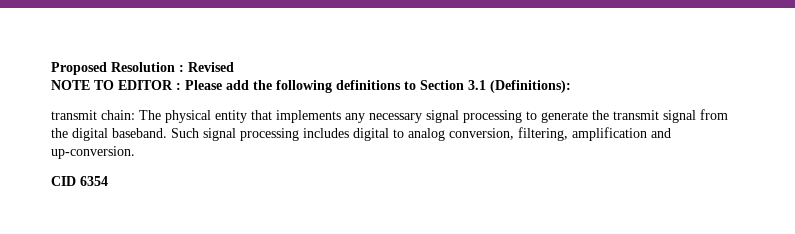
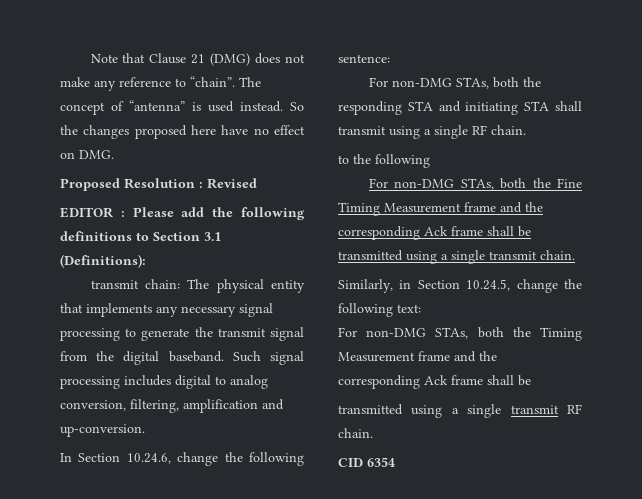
(51, 68) none -> [90,53,305,66] [60,76,261,91] [60,100,304,115] [60,125,305,139] [60,150,114,159] Note that Clause 21 (DMG) does not make any reference to “chain”. The concept of “antenna” is used instead. So the changes proposed here have no effect on DMG. //
[51,80,114,90] NOTE TO -> (257, 183) none
(135, 152) none -> [60,452,304,466] [338,54,390,63] [368,77,541,89] [338,101,582,115] [338,125,526,139] [338,154,430,168] [368,178,582,190] [338,202,543,216] [338,226,531,240] [338,250,575,264] [338,279,582,293] [338,303,421,317] [338,327,582,341] [338,351,497,362] [338,375,531,389] [338,404,582,418] [338,428,373,438] // In Section 10.24.6, change the following sentence: // For non-DMG STAs, both the responding STA and initiating STA shall transmit using a single RF chain. // to the following // For non-DMG STAs, both the Fine Timing Measurement frame and the corresponding Ack frame shall be transmitted using a single transmit chain. // Similarly, in Section 10.24.5, change the following text: // For non-DMG STAs, both the Timing Measurement frame and the corresponding Ack frame shall be // transmitted using a single transmit RF chain.

